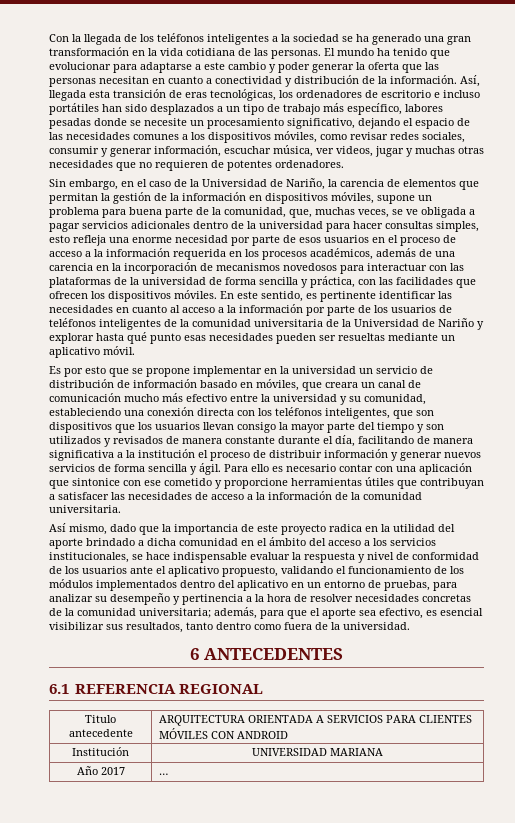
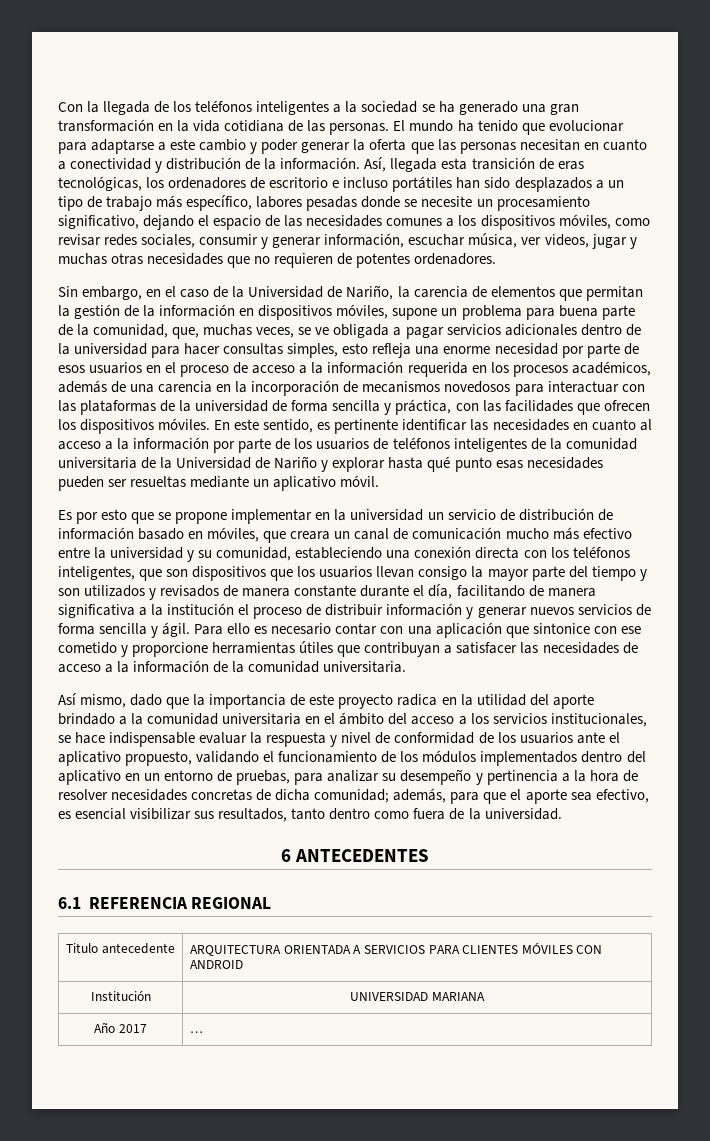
[147,538,238,546] dicha comunidad -> [131,713,302,725] la comunidad universitaria
[65,608,211,618] la comunidad universitaria; -> [275,789,390,803] dicha comunidad;

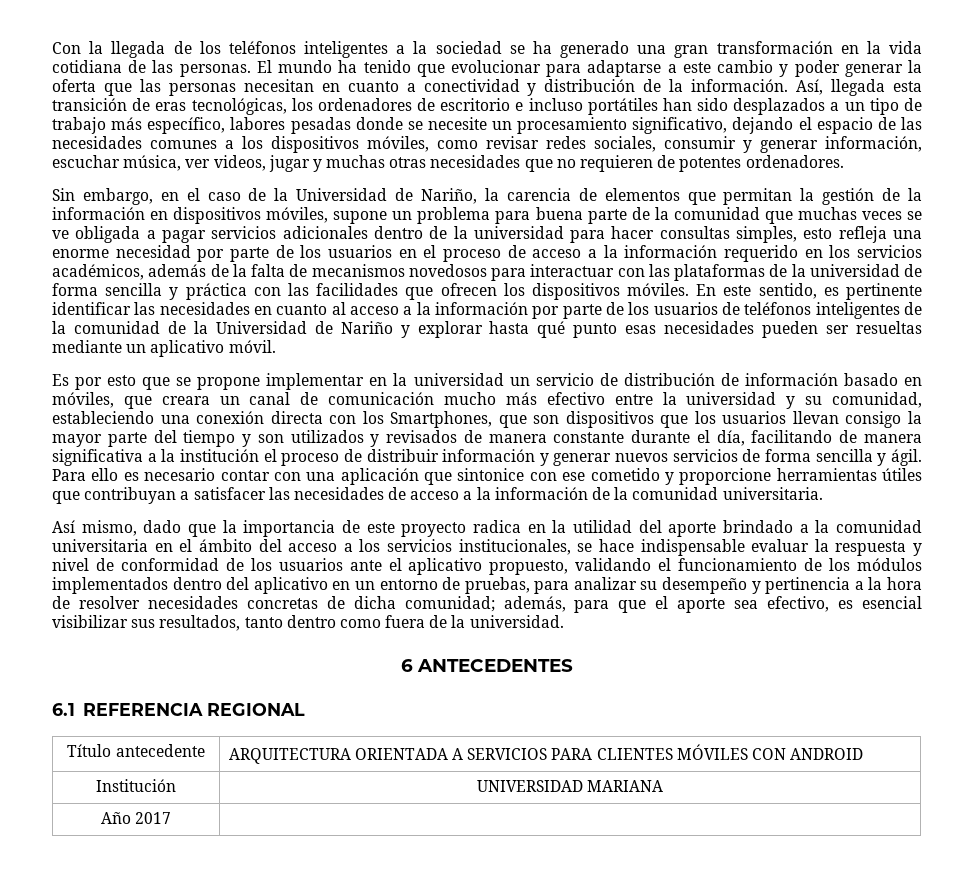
[93,324,295,339] comunidad, que, muchas veces, -> [673,207,902,224] comunidad que muchas veces
[58,365,85,373] esos -> [300,245,322,258] los
[407,362,468,377] requerida -> [723,245,798,262] requerido
[512,365,568,377] procesos -> [856,245,922,258] servicios
[130,380,340,396] una carencia en la incorporación -> [232,264,285,277] la falta
[395,399,452,415] práctica, -> [185,283,247,300] práctica
[58,457,137,469] universitaria -> (160, 327) none
[572,546,630,558] [58,566,135,580] teléfonos inteligentes, -> [390,411,493,428] Smartphones,
[66,943,99,953] Titulo -> [67,744,112,757] Título
[189,1031,203,1033] … -> (172, 818) none

